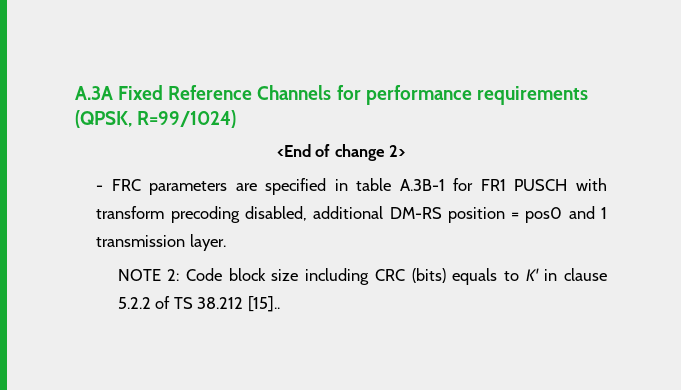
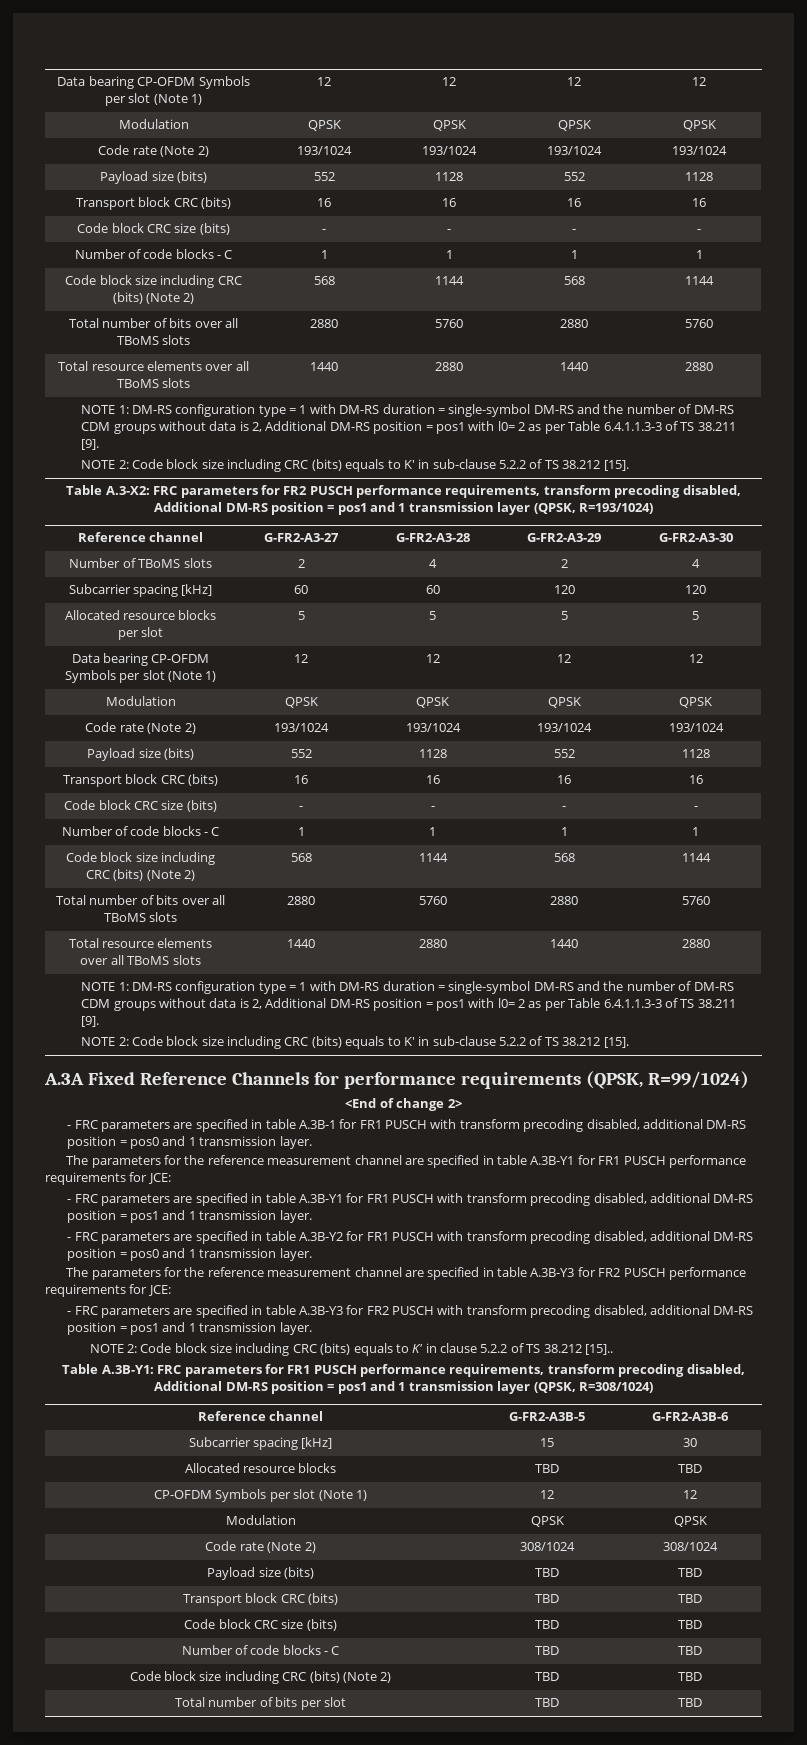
(75, 93) none -> [57,76,250,89] [104,93,203,106] [317,77,331,86] [442,77,456,86] [567,77,581,86] [692,77,706,86] [118,119,189,129] [307,120,341,131] [432,120,466,131] [557,120,591,131] [682,120,716,131] [98,145,209,157] [297,146,352,155] [422,146,477,155] [547,146,602,155] [672,146,727,155] [100,171,207,184] [313,172,335,181] [435,172,463,181] [563,172,585,181] [685,172,713,181] [75,197,232,210] [317,198,331,207] [442,198,456,207] [567,198,581,207] [692,198,706,207] [77,223,230,235] [322,229,326,233] [447,229,451,233] [572,229,576,233] [697,229,701,233] [74,249,233,259] [320,250,328,259] [445,250,453,259] [570,250,578,259] [695,250,703,259] [65,275,242,288] [112,292,195,304] [313,276,335,285] [435,276,464,285] [563,276,585,285] [685,276,714,285] [69,318,238,328] [116,335,191,345] [310,319,338,328] [435,319,463,328] [560,319,588,328] [685,319,713,328] [58,361,249,371] [116,378,191,388] [310,362,338,371] [435,362,463,371] [560,362,588,371] [685,362,713,371] [81,404,734,417] [81,421,736,434] [81,439,100,450] [81,459,629,472] [66,485,741,498] [154,502,653,515] [77,532,204,542] [264,533,339,542] [395,533,470,542] [527,533,601,542] [658,533,733,542] [69,558,212,568] [297,559,305,568] [429,559,437,568] [560,559,568,568] [692,559,700,568] [68,584,213,597] [294,585,308,594] [425,585,440,594] [553,585,575,594] [685,585,706,594] [64,610,217,620] [117,627,164,640] [297,611,305,620] [429,611,436,620] [560,611,568,620] [692,611,699,620] [71,653,210,666] [64,670,217,683] [294,654,308,663] [425,654,440,663] [557,654,571,663] [688,654,703,663] [105,696,176,706] [284,697,318,708] [416,697,449,708] [547,697,581,708] [679,697,712,708] [85,722,196,734] [274,723,329,732] [405,723,461,732] [537,723,592,732] [668,723,724,732] [87,748,194,761] [290,749,312,758] [418,749,447,758] [553,749,575,758] [681,749,710,758] [62,774,219,787] [294,775,308,784] [425,775,440,784] [557,775,571,784] [688,775,703,784] [64,800,217,812] [299,806,303,810] [430,806,435,810] [562,806,566,810] [693,806,698,810] [61,826,220,836] [297,827,305,836] [429,827,436,836] [560,827,568,836] [692,827,699,836] [65,852,216,865] [85,869,196,881] [290,853,312,862] [418,853,448,862] [553,853,575,862] [681,853,711,862] [56,895,225,905] [103,912,178,922] [287,896,315,905] [418,896,447,905] [550,896,578,905] [681,896,710,905] [68,938,213,948] [80,955,201,965] [287,939,315,948] [418,939,447,948] [550,939,578,948] [681,939,710,948] [81,981,734,994] [81,998,736,1011] [81,1016,100,1027] [81,1036,629,1049] Data bearing CP-OFDM Symbols per slot (Note 1) | 12 | 12 | 12 | 12 // Modulation | QPSK | QPSK | QPSK | QPSK // Code rate (Note 2) | 193/1024 | 193/1024 | 193/1024 | 193/1024 // Payload size (bits) | 552 | 1128 | 552 | 1128 // Transport block CRC (bits) | 16 | 16 | 16 | 16 // Code block CRC size (bits) | - | - | - | - // Number of code blocks - C | 1 | 1 | 1 | 1 // Code block size including CRC (bits) (Note 2) | 568 | 1144 | 568 | 1144 // Total number of bits over all TBoMS slots | 2880 | 5760 | 2880 | 5760 // Total resource elements over all TBoMS slots | 1440 | 2880 | 1440 | 2880 // NOTE 1: DM-RS configuration type = 1 with DM-RS duration = single-symbol DM-RS and the number of DM-RS CDM groups without data is 2, Additional DM-RS position = pos1 with l0= 2 as per Table 6.4.1.1.3-3 of TS 38.211 [9]. // NOTE 2: Code block size including CRC (bits) equals to K' in sub-clause 5.2.2 of TS 38.212 [15]. // Table A.3-X2: FRC parameters for FR2 PUSCH performance requirements, transform precoding disabled, Additional DM-RS position = pos1 and 1 transmission layer (QPSK, R=193/1024) // Reference channel | G-FR2-A3-27 | G-FR2-A3-28 | G-FR2-A3-29 | G-FR2-A3-30 // Number of TBoMS slots | 2 | 4 | 2 | 4 // Subcarrier spacing [kHz] | 60 | 60 | 120 | 120 // Allocated resource blocks per slot | 5 | 5 | 5 | 5 // Data bearing CP-OFDM Symbols per slot (Note 1) | 12 | 12 | 12 | 12 // Modulation | QPSK | QPSK | QPSK | QPSK // Code rate (Note 2) | 193/1024 | 193/1024 | 193/1024 | 193/1024 // Payload size (bits) | 552 | 1128 | 552 | 1128 // Transport block CRC (bits) | 16 | 16 | 16 | 16 // Code block CRC size (bits) | - | - | - | - // Number of code blocks - C | 1 | 1 | 1 | 1 // Code block size including CRC (bits) (Note 2) | 568 | 1144 | 568 | 1144 // Total number of bits over all TBoMS slots | 2880 | 5760 | 2880 | 5760 // Total resource elements over all TBoMS slots | 1440 | 2880 | 1440 | 2880 // NOTE 1: DM-RS configuration type = 1 with DM-RS duration = single-symbol DM-RS and the number of DM-RS CDM groups without data is 2, Additional DM-RS position = pos1 with l0= 2 as per Table 6.4.1.1.3-3 of TS 38.211 [9]. // NOTE 2: Code block size including CRC (bits) equals to K' in sub-clause 5.2.2 of TS 38.212 [15]. //
(226, 242) none -> [66,1155,746,1168] [45,1172,171,1185] [67,1193,754,1206] [67,1210,312,1223] [67,1231,754,1244] [67,1248,312,1261] [66,1267,746,1280] [45,1284,171,1297] [67,1305,754,1318] [67,1322,312,1335] // The parameters for the reference measurement channel are specified in table A.3B-Y1 for FR1 PUSCH performance requirements for JCE: // - FRC parameters are specified in table A.3B-Y1 for FR1 PUSCH with transform precoding disabled, additional DM-RS position = pos1 and 1 transmission layer. // - FRC parameters are specified in table A.3B-Y2 for FR1 PUSCH with transform precoding disabled, additional DM-RS position = pos0 and 1 transmission layer. // The parameters for the reference measurement channel are specified in table A.3B-Y3 for FR2 PUSCH performance requirements for JCE: // - FRC parameters are specified in table A.3B-Y3 for FR2 PUSCH with transform precoding disabled, additional DM-RS position = pos1 and 1 transmission layer.
(280, 304) none -> [62,1364,745,1377] [154,1381,653,1394] [197,1411,324,1421] [509,1412,585,1421] [652,1412,729,1421] [188,1437,333,1450] [540,1438,554,1447] [683,1438,697,1447] [184,1463,337,1473] [535,1464,559,1473] [678,1464,702,1473] [154,1489,367,1502] [540,1490,554,1499] [683,1490,697,1499] [225,1515,296,1525] [530,1516,564,1527] [673,1516,707,1527] [205,1541,316,1553] [520,1542,575,1551] [663,1542,718,1551] [207,1567,314,1580] [535,1568,559,1577] [678,1568,702,1577] [182,1593,339,1606] [535,1594,559,1603] [678,1594,702,1603] [184,1619,337,1631] [535,1620,559,1629] [678,1620,702,1629] [181,1645,340,1655] [535,1646,559,1655] [678,1646,702,1655] [129,1671,392,1684] [535,1672,559,1681] [678,1672,702,1681] [175,1697,346,1710] [535,1698,559,1707] [678,1698,702,1707] // Table A.3B-Y1: FRC parameters for FR1 PUSCH performance requirements, transform precoding disabled, Additional DM-RS position = pos1 and 1 transmission layer (QPSK, R=308/1024) // Reference channel | G-FR2-A3B-5 | G-FR2-A3B-6 // Subcarrier spacing [kHz] | 15 | 30 // Allocated resource blocks | TBD | TBD // CP-OFDM Symbols per slot (Note 1) | 12 | 12 // Modulation | QPSK | QPSK // Code rate (Note 2) | 308/1024 | 308/1024 // Payload size (bits) | TBD | TBD // Transport block CRC (bits) | TBD | TBD // Code block CRC size (bits) | TBD | TBD // Number of code blocks - C | TBD | TBD // Code block size including CRC (bits) (Note 2) | TBD | TBD // Total number of bits per slot | TBD | TBD

